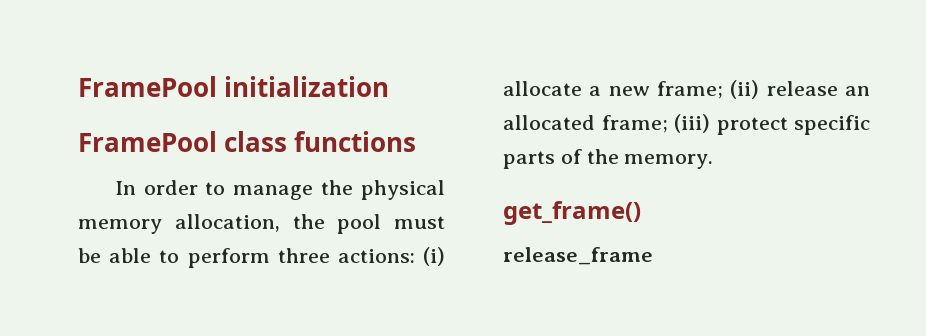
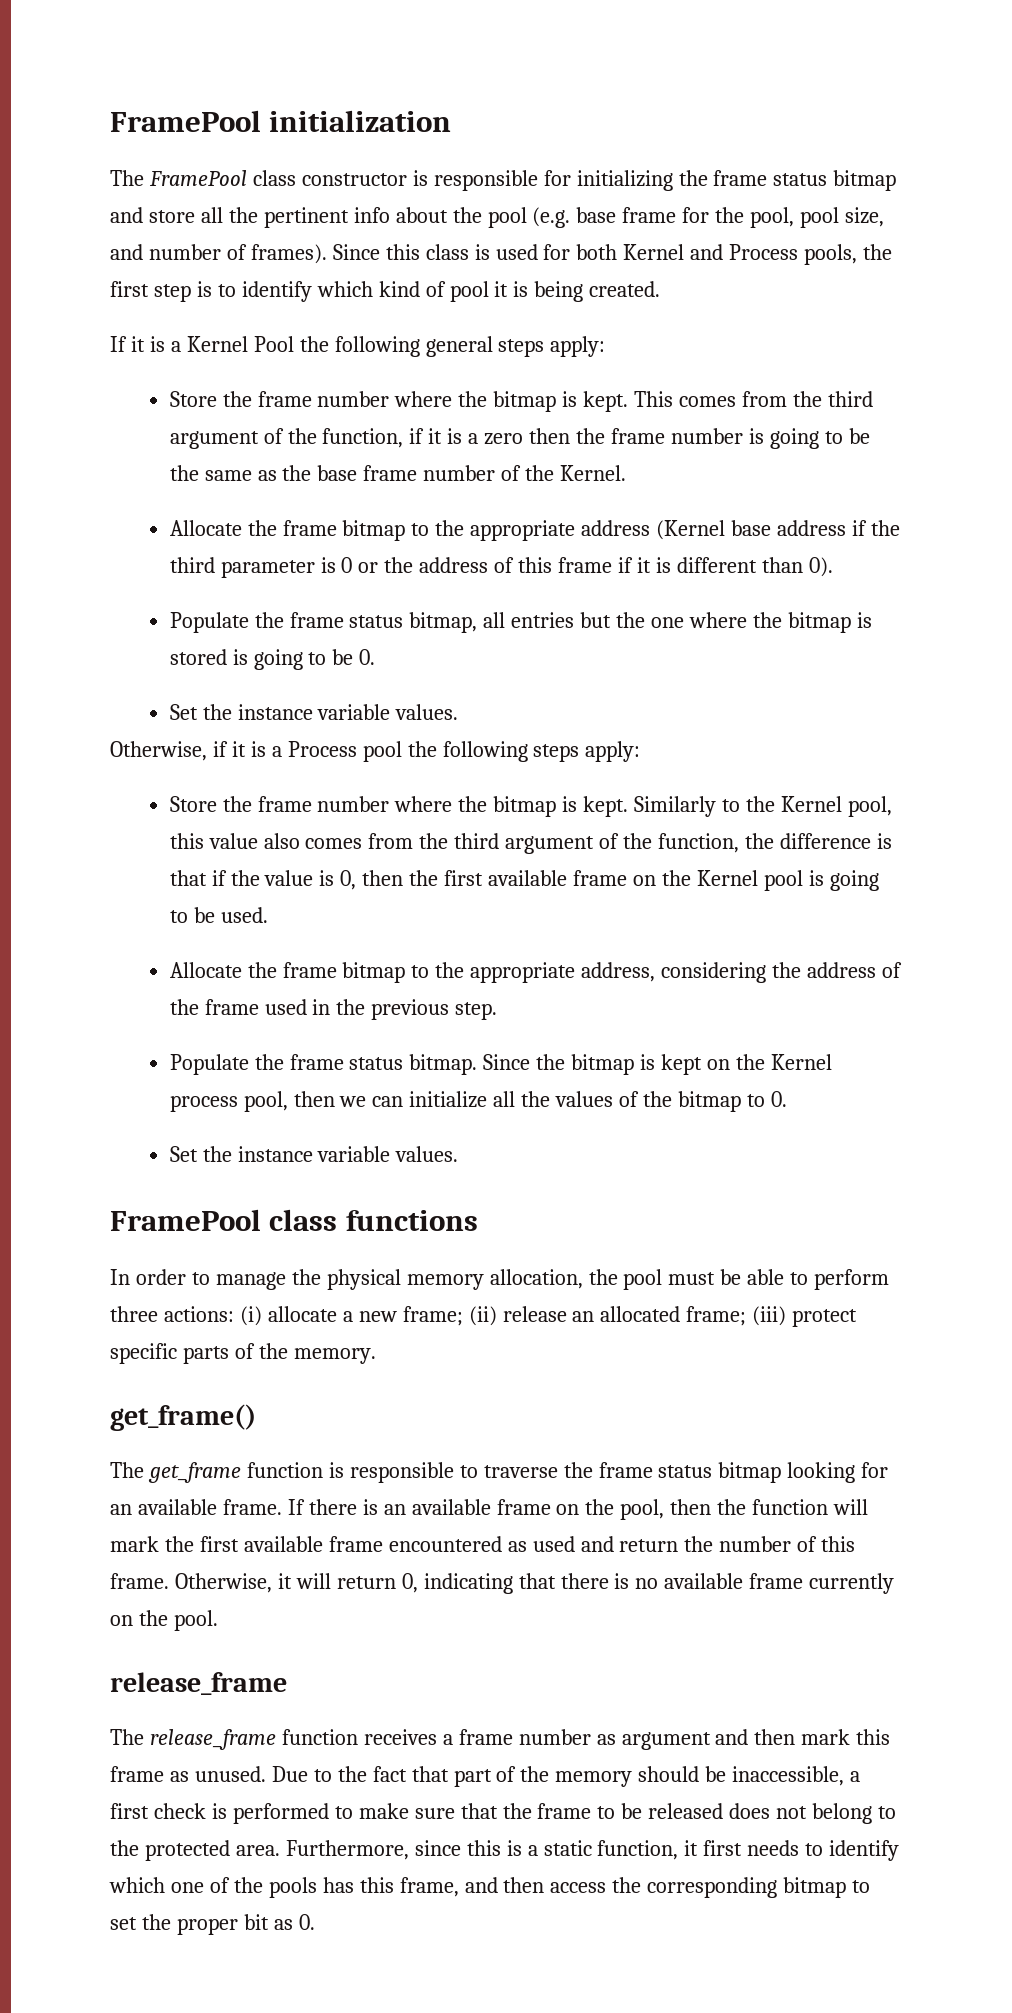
(390, 86) none -> [110,170,897,191] [110,207,885,228] [110,244,893,265] [110,281,661,302] [110,336,606,357] [169,391,873,412] [169,428,870,449] [169,465,627,481] [169,520,900,541] [169,557,833,578] [169,612,872,633] [169,649,376,670] [169,704,459,720] [110,741,641,762] [169,796,892,817] [169,833,892,854] [169,870,879,891] [169,907,268,923] [169,962,902,983] [169,999,498,1020] [169,1054,832,1075] [169,1091,787,1112] [169,1146,459,1162] // The FramePool class constructor is responsible for initializing the frame status bitmap and store all the pertinent info about the pool (e.g. base frame for the pool, pool size, and number of frames). Since this class is used for both Kernel and Process pools, the first step is to identify which kind of pool it is being created. // If it is a Kernel Pool the following general steps apply: // Store the frame number where the bitmap is kept. This comes from the third argument of the function, if it is a zero then the frame number is going to be the same as the base frame number of the Kernel. // Allocate the frame bitmap to the appropriate address (Kernel base address if the third parameter is 0 or the address of this frame if it is different than 0). // Populate the frame status bitmap, all entries but the one where the bitmap is stored is going to be 0. // Set the instance variable values. // Otherwise, if it is a Process pool the following steps apply: // Store the frame number where the bitmap is kept. Similarly to the Kernel pool, this value also comes from the third argument of the function, the difference is that if the value is 0, then the first available frame on the Kernel pool is going to be used. // Allocate the frame bitmap to the appropriate address, considering the address of the frame used in the previous step. // Populate the frame status bitmap. Since the bitmap is kept on the Kernel process pool, then we can initialize all the values of the bitmap to 0. // Set the instance variable values.
[503,247,653,265] release_frame -> [110,1462,889,1483] [110,1499,869,1520] [110,1536,856,1552] [110,1573,895,1594] [110,1610,218,1631] [110,1672,287,1695] [110,1729,891,1750] [110,1766,861,1787] [110,1803,897,1824] [110,1840,900,1861] [109,1877,871,1898] [110,1914,315,1935] The get_frame function is responsible to traverse the frame status bitmap looking for an available frame. If there is an available frame on the pool, then the function will mark the first available frame encountered as used and return the number of this frame. Otherwise, it will return 0, indicating that there is no available frame currently on the pool. // release_frame // The release_frame function receives a frame number as argument and then mark this frame as unused. Due to the fact that part of the memory should be inaccessible, a first check is performed to make sure that the frame to be released does not belong to the protected area. Furthermore, since this is a static function, it first needs to identify which one of the pools has this frame, and then access the corresponding bitmap to set the proper bit as 0.

